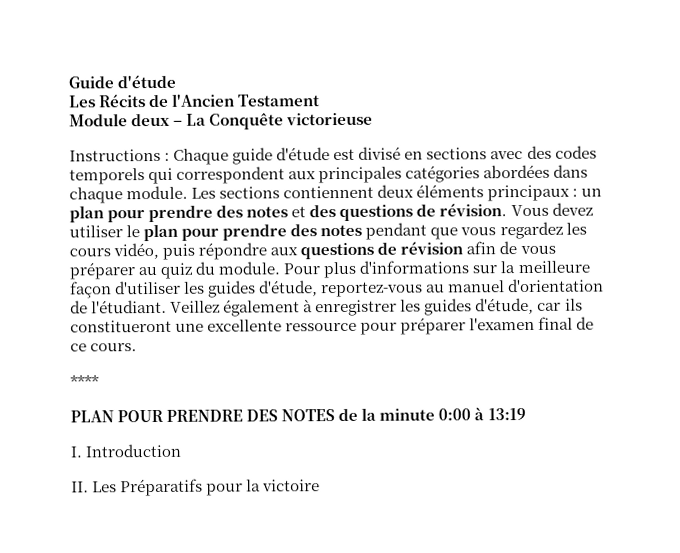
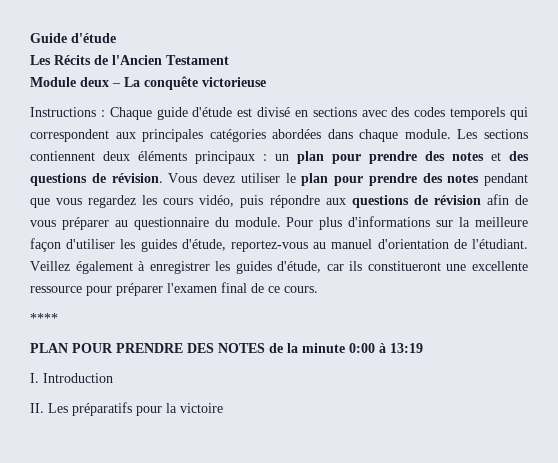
[209,112,285,130] Conquête -> [144,76,198,90] conquête
[160,262,194,279] quiz -> [133,217,209,230] questionnaire
[120,478,204,497] Préparatifs -> [72,402,132,416] préparatifs

